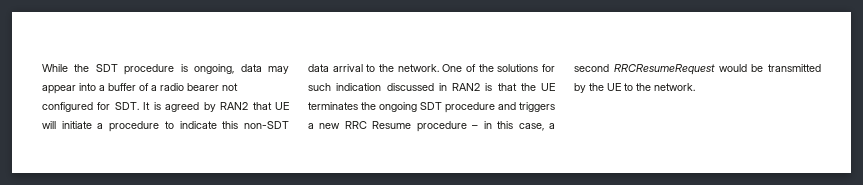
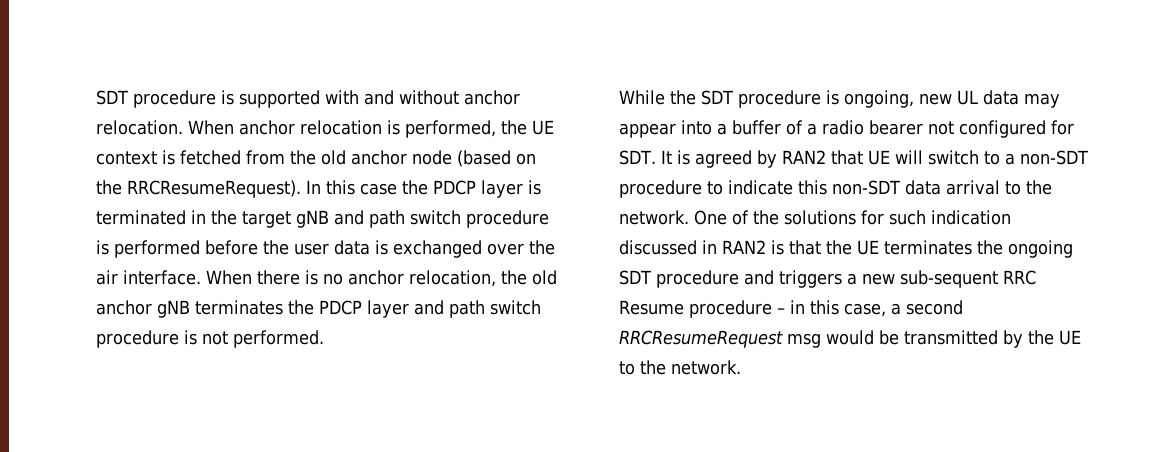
(42, 68) none -> [96,90,520,108] [96,120,554,138] [96,150,536,167] [96,180,541,198] [96,210,549,228] [96,240,555,258] [96,270,557,287] [96,300,541,318] [96,330,324,348] SDT procedure is supported with and without anchor relocation. When anchor relocation is performed, the UE context is fetched from the old anchor node (based on the RRCResumeRequest). In this case the PDCP layer is terminated in the target gNB and path switch procedure is performed before the user data is exchanged over the air interface. When there is no anchor relocation, the old anchor gNB terminates the PDCP layer and path switch procedure is not performed. //
(235, 69) none -> [919,90,978,105] new UL
[61,121,104,129] initiate a -> [927,150,1088,165] switch to a non-SDT
(341, 126) none -> [900,270,998,288] sub-sequent
(715, 69) none -> [787,333,821,348] msg

